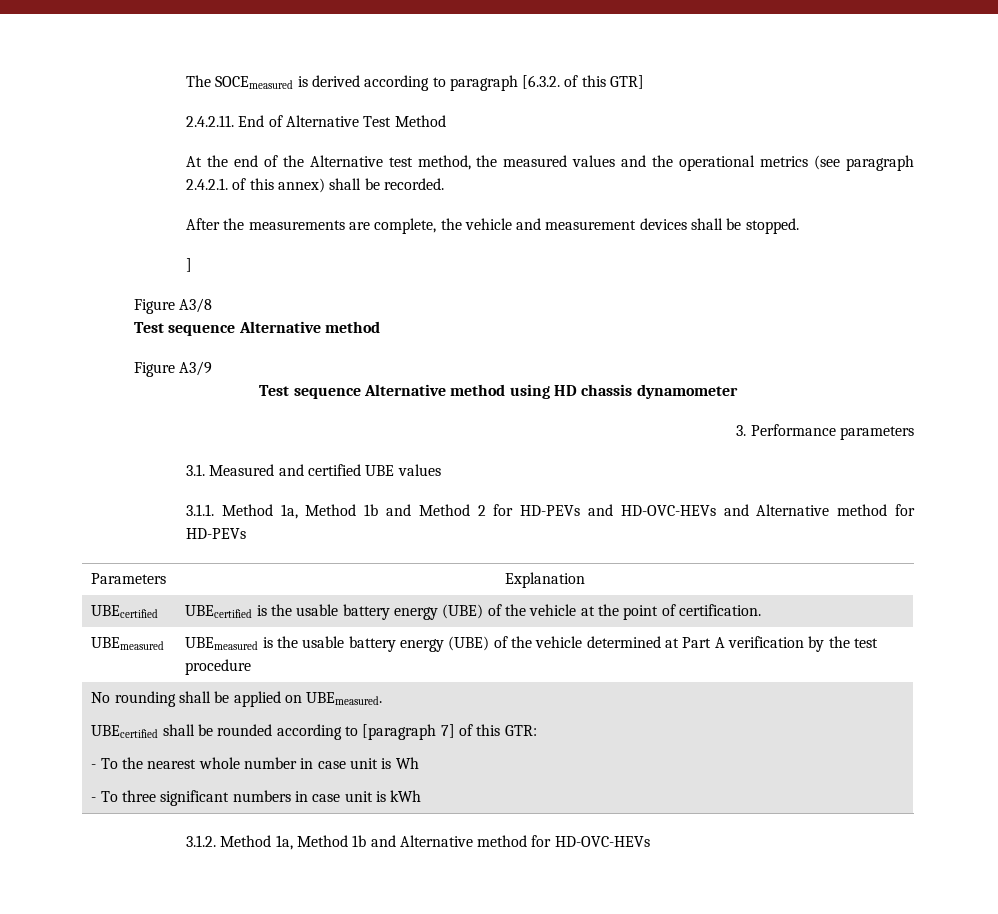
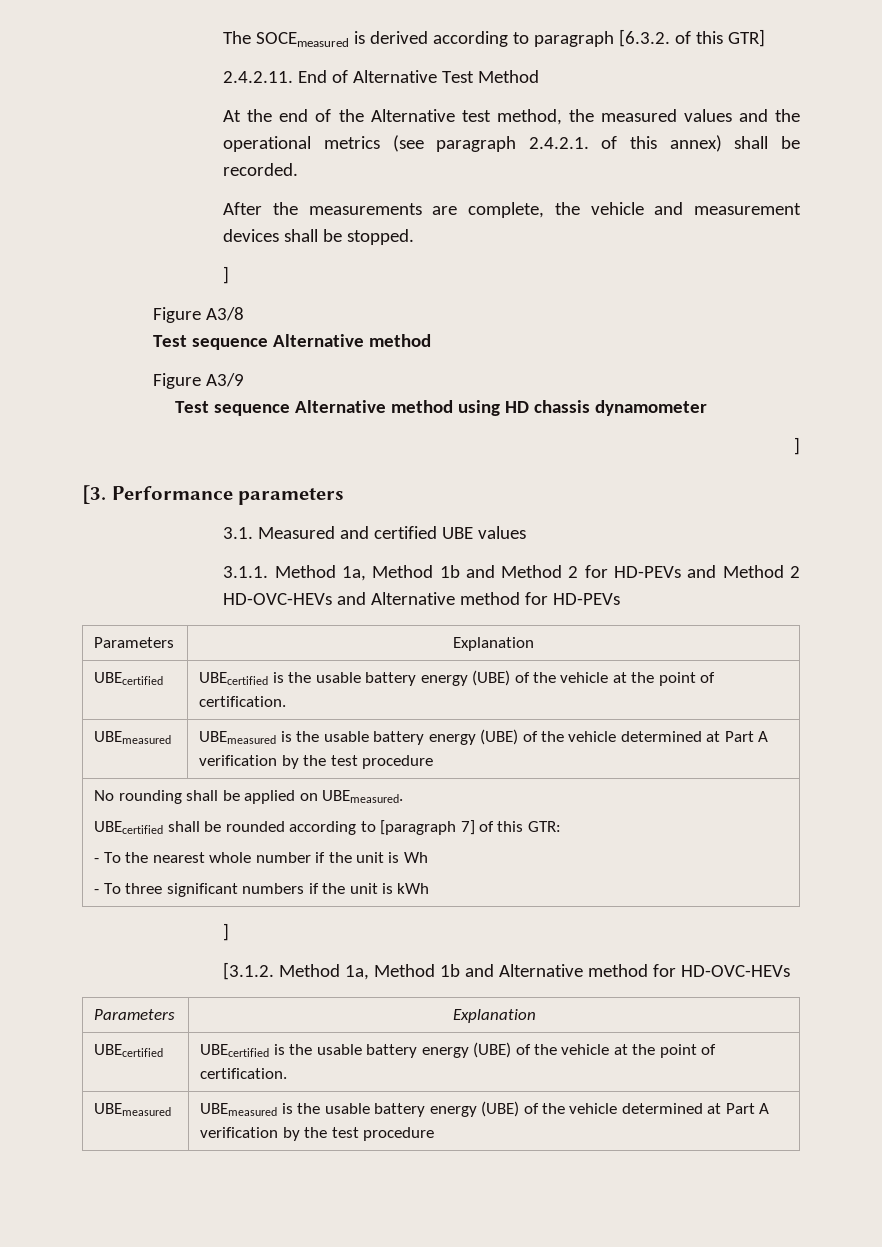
[736,425,747,436] 3. -> [794,437,800,455] [82,485,106,504] ] // [3.
(613, 510) none -> [722,565,800,578] Method 2
[300,758,346,769] in case -> [315,852,352,863] if the
[295,791,341,802] in case -> [308,883,346,894] if the
[185,835,216,847] 3.1.2. -> [223,923,230,941] [223,962,275,980] ] // [3.1.2.
(650, 841) none -> [94,1009,176,1020] [452,1009,536,1023] [94,1044,164,1057] [200,1042,717,1058] [200,1068,288,1079] [94,1103,172,1116] [200,1101,770,1117] [200,1127,435,1141] // Parameters | Explanation // UBEcertified | UBEcertified is the usable battery energy (UBE) of the vehicle at the point of certification. // UBEmeasured | UBEmeasured is the usable battery energy (UBE) of the vehicle determined at Part A verification by the test procedure

